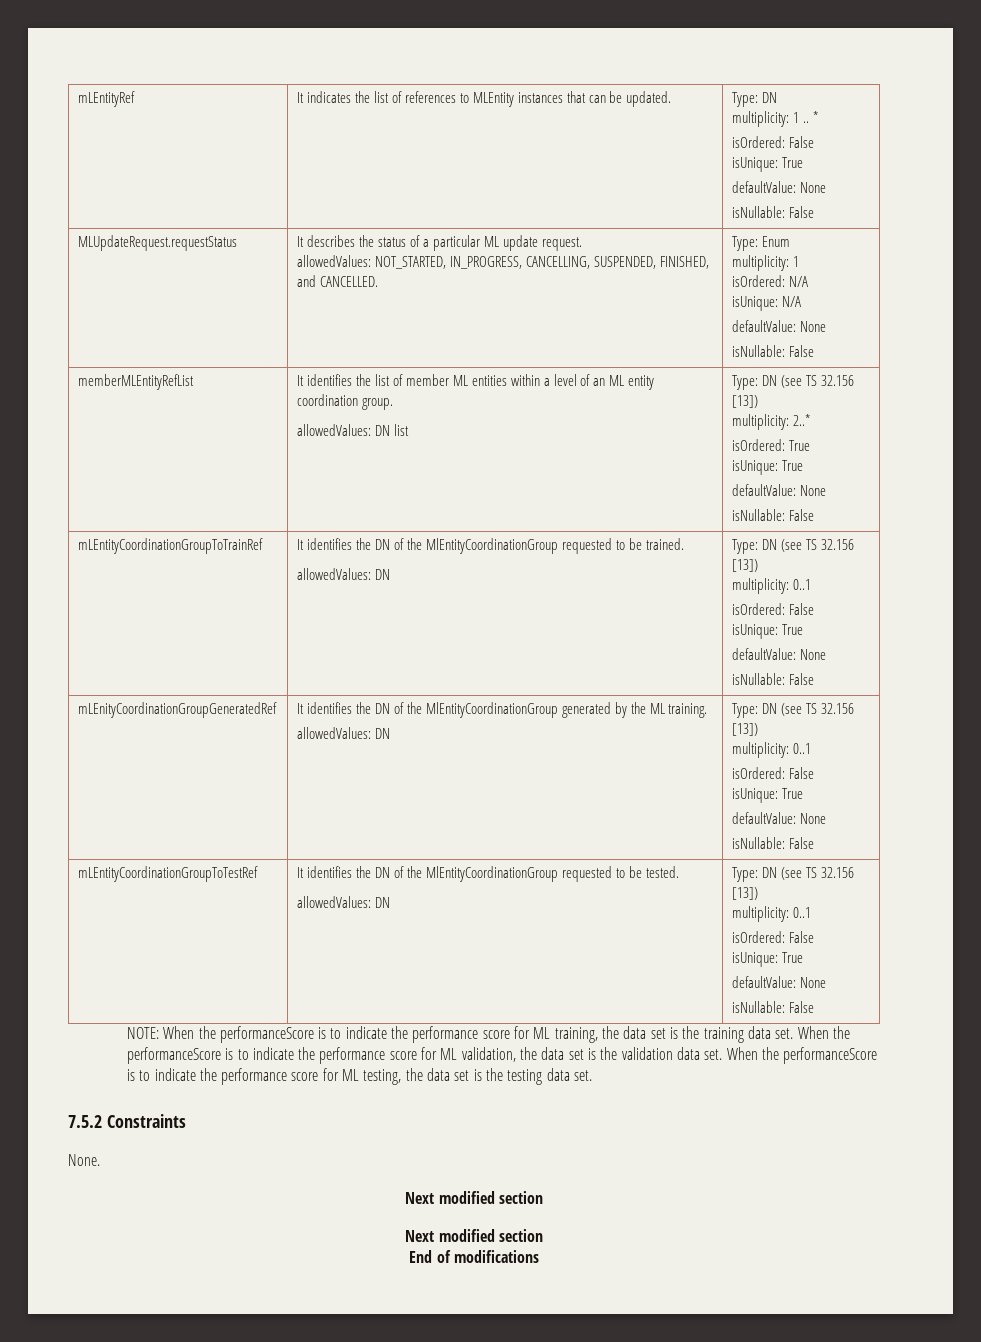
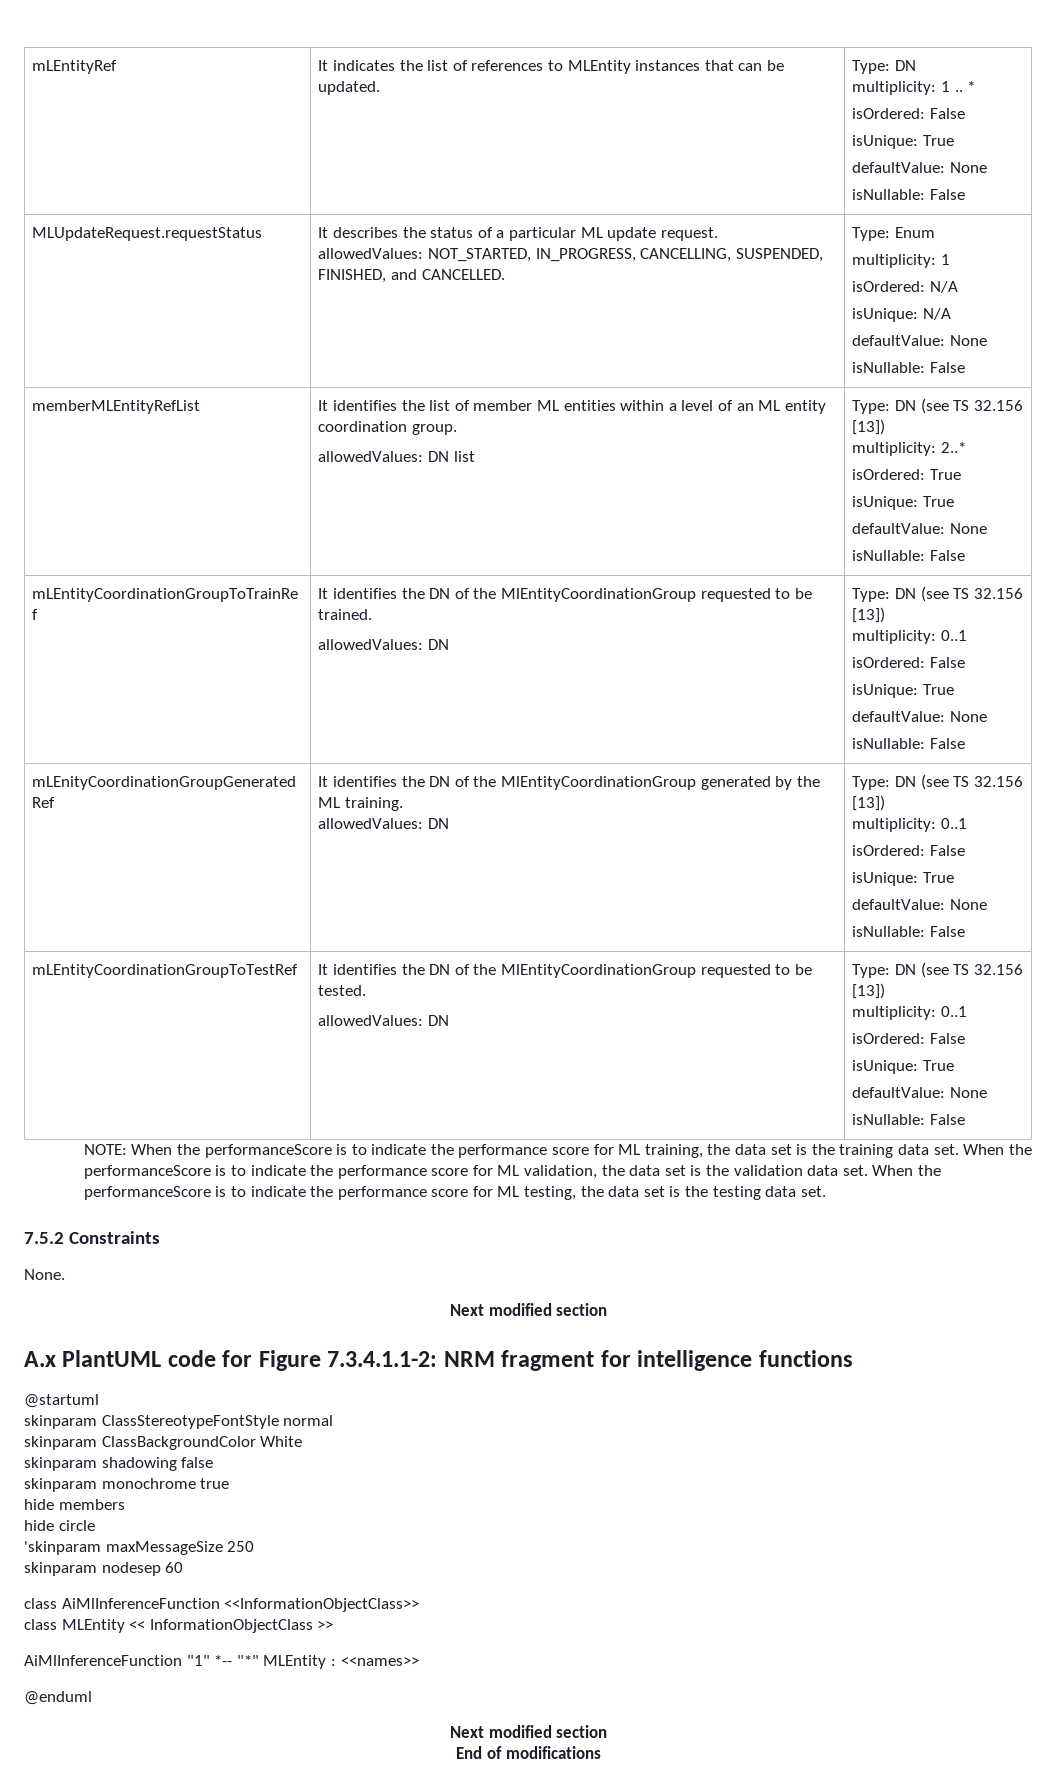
(543, 1197) none -> [24,1350,853,1371] [24,1394,99,1408] [24,1415,334,1429] [24,1436,303,1450] [24,1457,214,1471] [24,1478,230,1492] [24,1499,125,1510] [24,1520,95,1531] [24,1541,255,1555] [24,1562,184,1576] [24,1598,420,1612] [24,1619,334,1633] [24,1655,419,1669] [24,1691,92,1705] // A.x PlantUML code for Figure 7.3.4.1.1-2: NRM fragment for intelligence functions // @startuml // skinparam ClassStereotypeFontStyle normal // skinparam ClassBackgroundColor White // skinparam shadowing false // skinparam monochrome true // hide members // hide circle // 'skinparam maxMessageSize 250 // skinparam nodesep 60 // class AiMlInferenceFunction <<InformationObjectClass>> // class MLEntity << InformationObjectClass >> // AiMlInferenceFunction "1" *-- "*" MLEntity : <<names>> // @enduml

